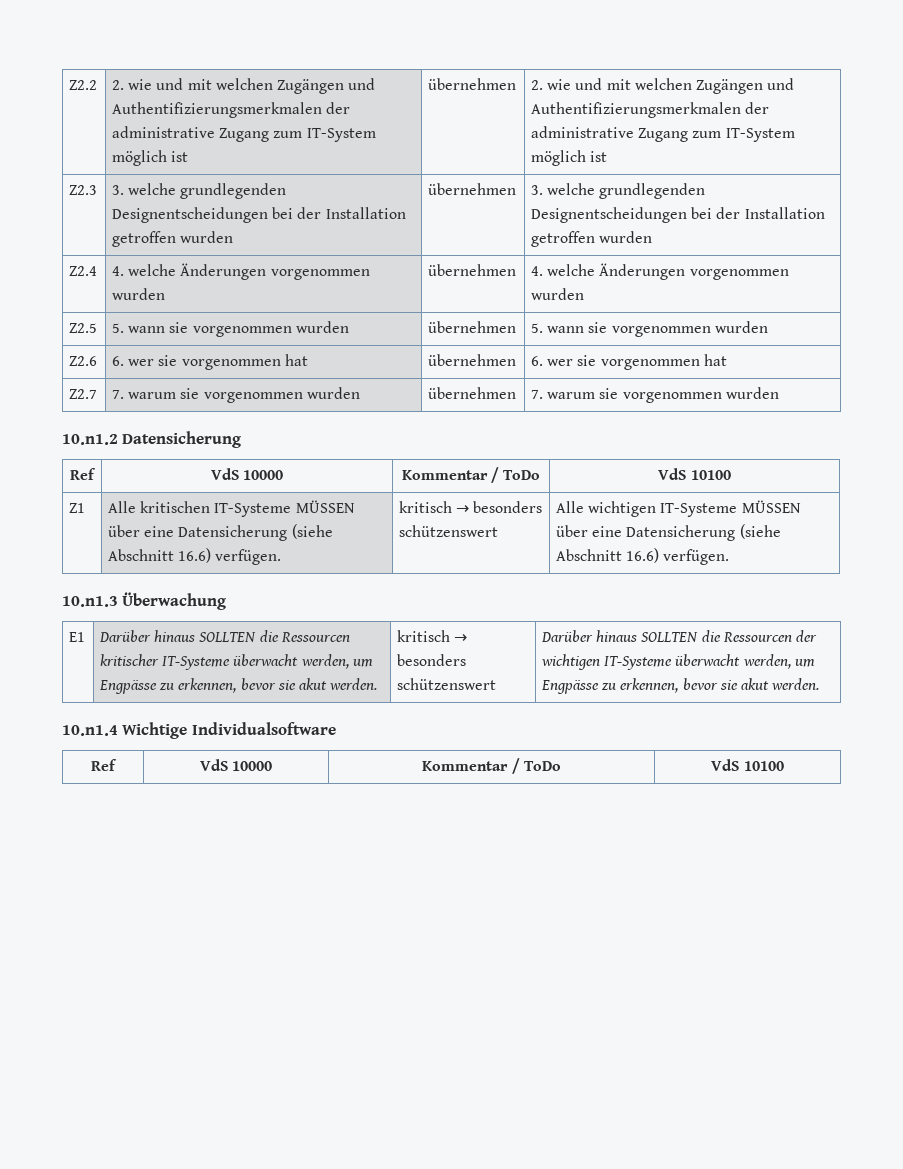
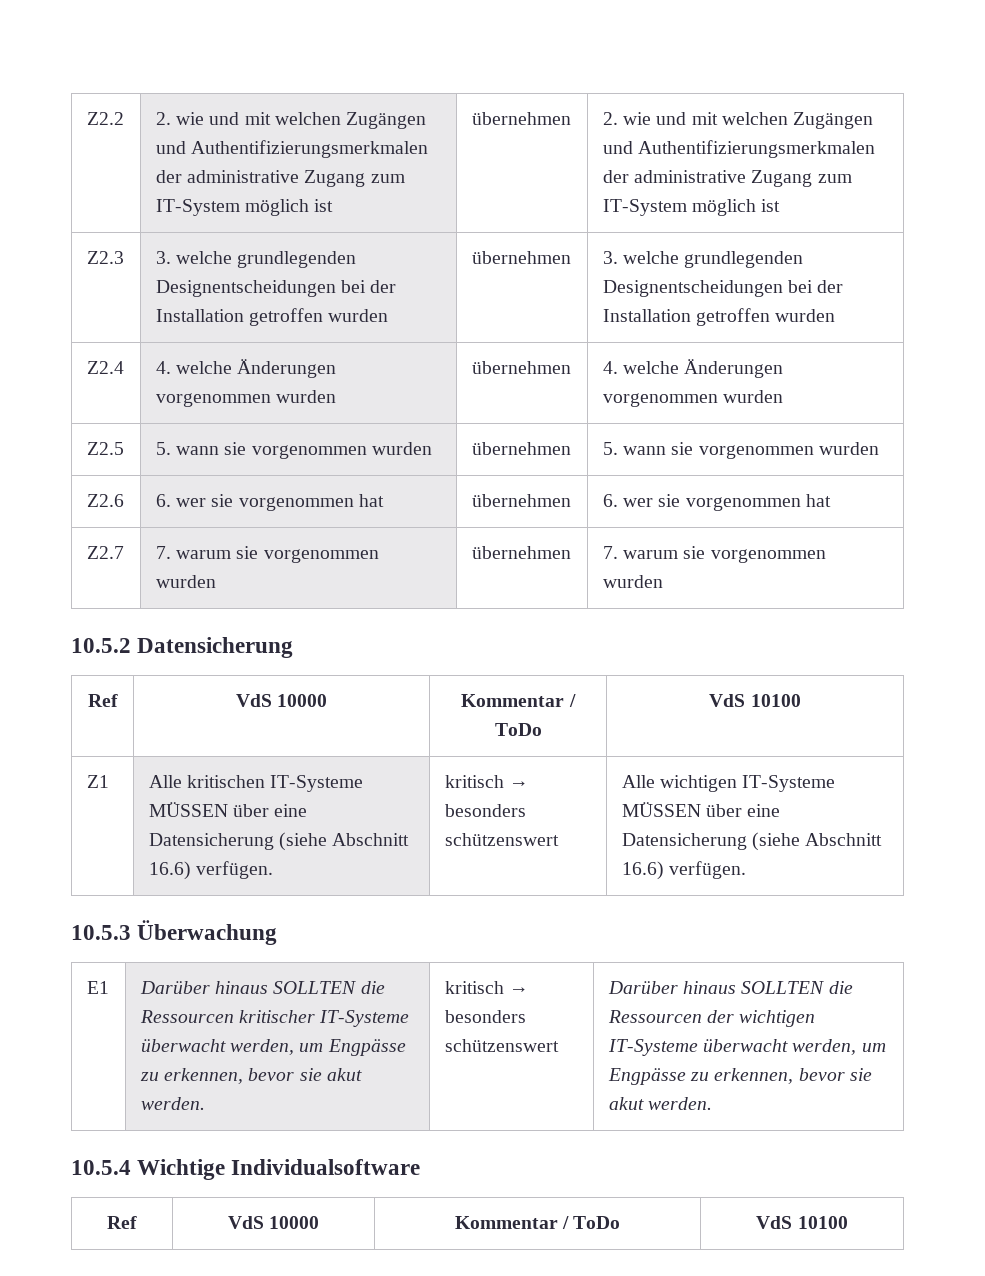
[62,434,118,445] 10.n1.2 -> [71,638,131,653] 10.5.2
[62,596,118,607] 10.n1.3 -> [71,925,131,940] 10.5.3
[62,725,118,736] 10.n1.4 -> [71,1160,131,1175] 10.5.4

